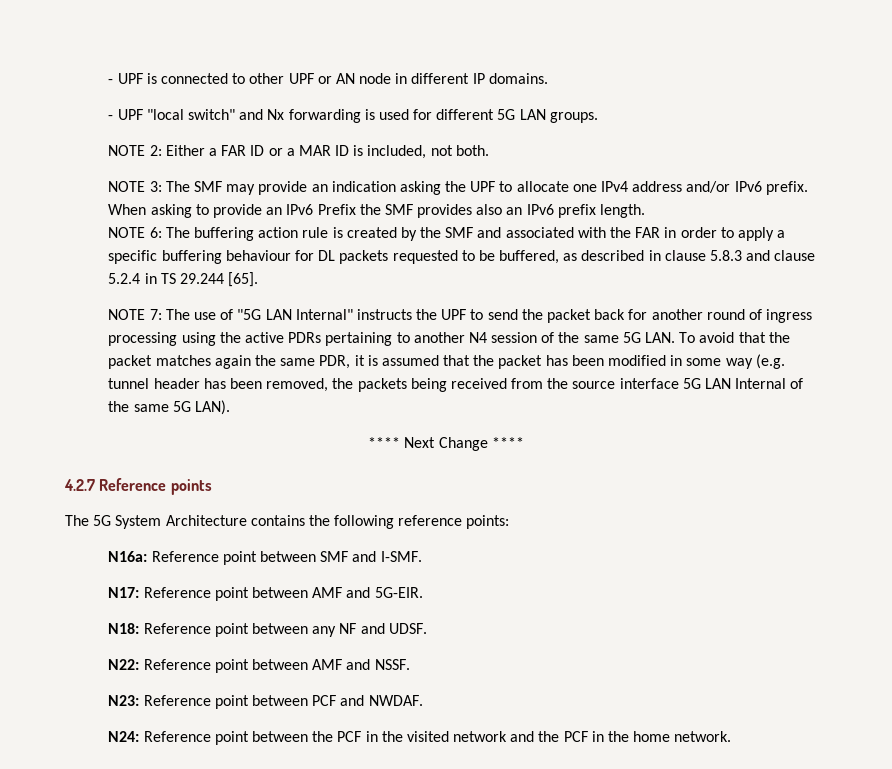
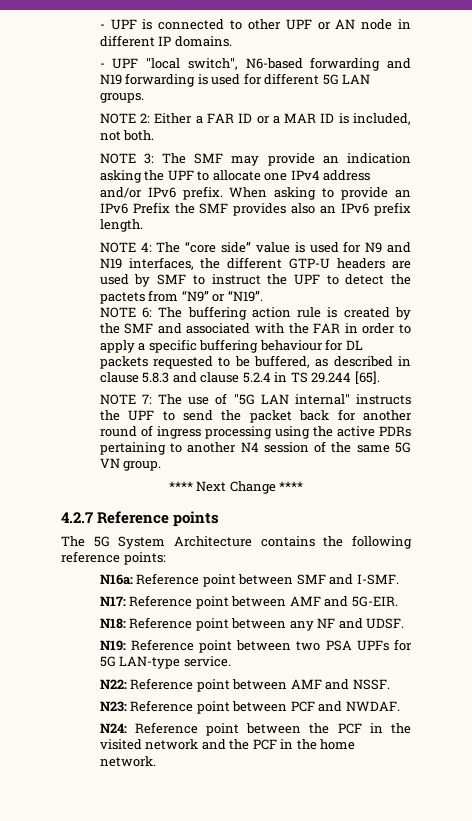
[187,109,285,120] switch" and Nx -> [187,57,411,71] [99,74,122,85] switch", N6-based forwarding and N19
(645, 211) none -> [99,241,411,253] [99,257,412,270] [99,274,411,287] [99,290,263,304] // NOTE 4: The “core side” value is used for N9 and N19 interfaces, the different GTP-U headers are used by SMF to instruct the UPF to detect the pactets from “N9” or “N19”.
[295,309,353,320] Internal" -> [294,394,350,405] internal"
[644,332,790,343] [108,354,785,369] [108,378,804,392] [108,400,230,415] LAN. To avoid that the packet matches again the same PDR, it is assumed that the packet has been modified in some way (e.g. tunnel header has been removed, the packets being received from the source interface 5G LAN Internal of the same 5G LAN). -> [99,458,162,471] VN group.
(427, 628) none -> [99,639,412,653] [99,656,231,669] // N19: Reference point between two PSA UPFs for 5G LAN-type service.

